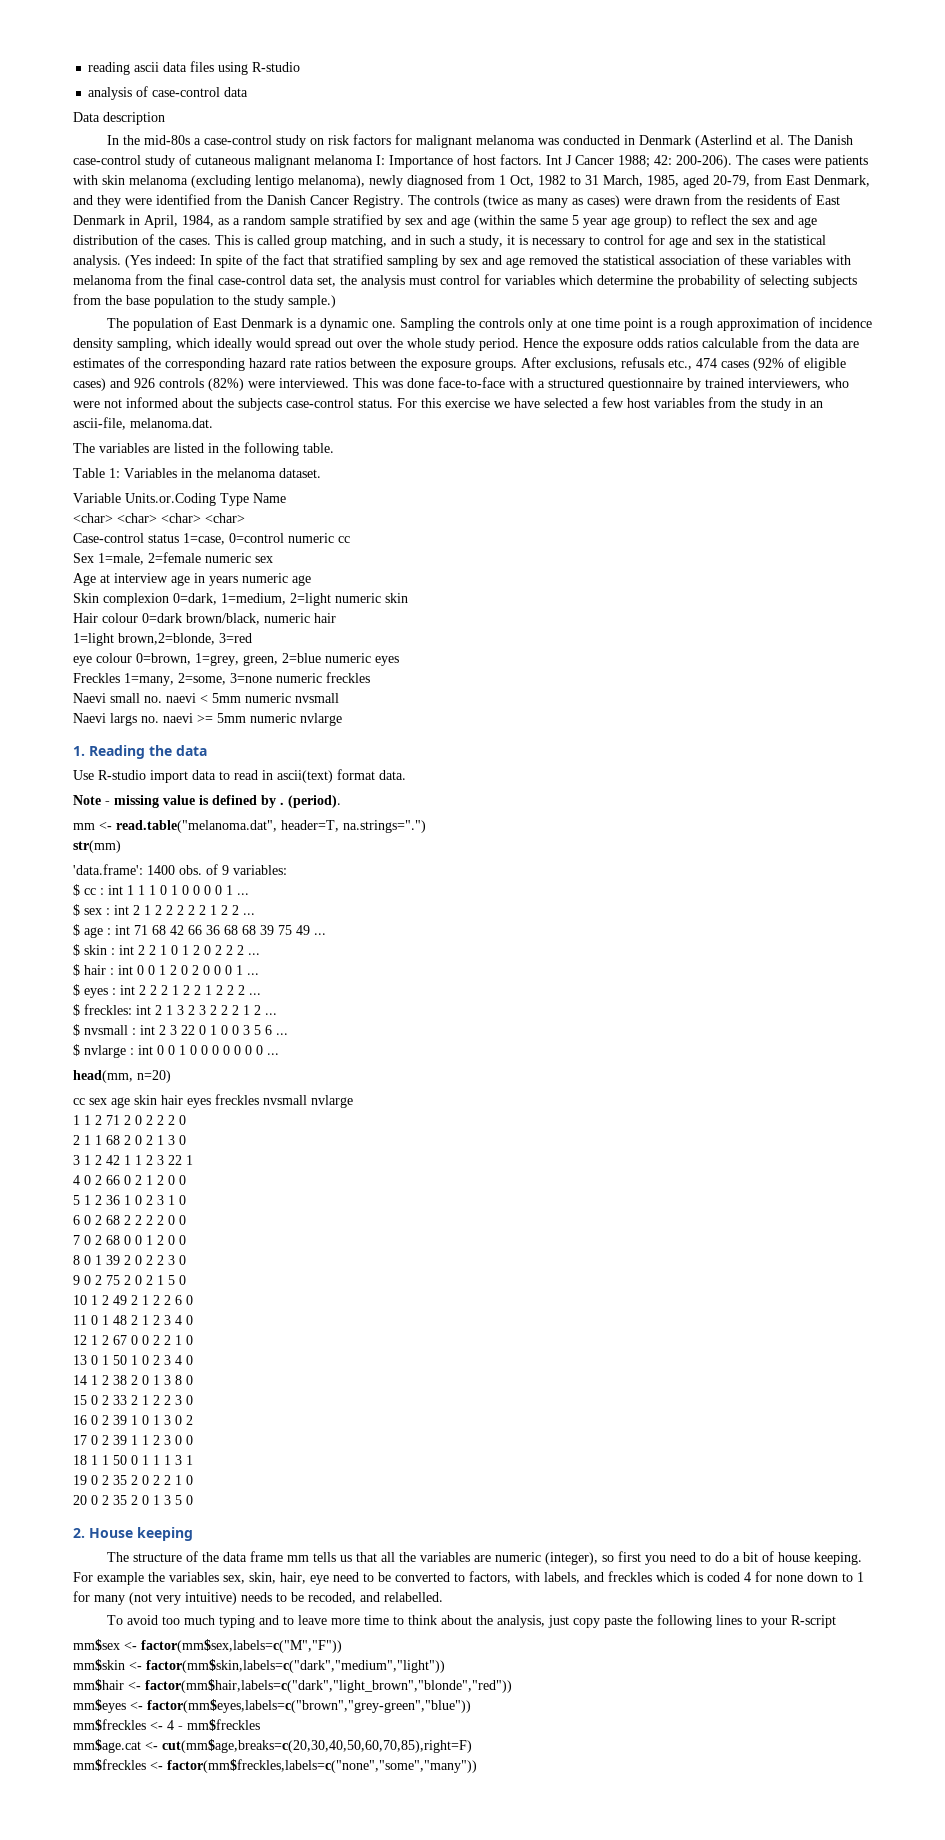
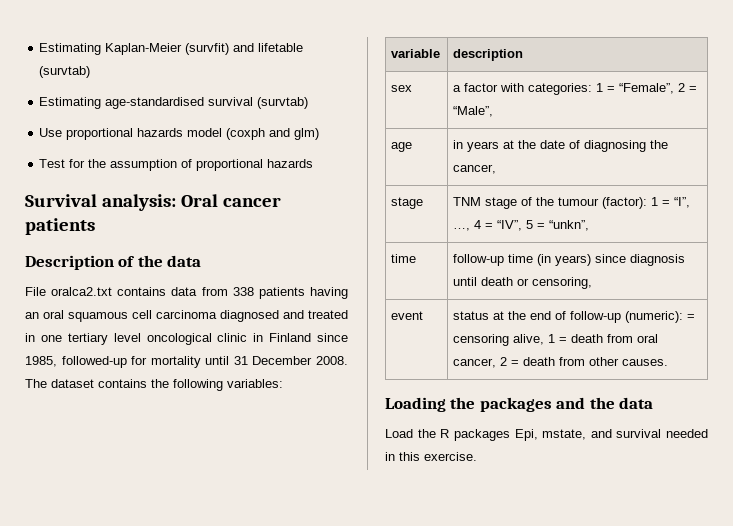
[88,61,301,75] [88,86,249,100] [73,112,165,125] [106,134,853,148] [73,154,868,168] [73,174,870,188] [73,194,840,208] [73,214,817,228] [73,234,826,248] [73,254,851,268] [73,274,857,288] [73,294,336,308] [106,317,872,331] [73,337,859,351] [73,357,846,371] [73,377,849,391] [73,397,823,411] [73,417,213,430] [73,442,334,456] [73,468,321,478] [73,493,286,506] [73,513,245,523] [73,533,350,545] [73,552,273,565] [73,573,311,586] [73,593,408,606] [73,613,336,625] [73,633,252,646] [73,653,399,666] [73,672,370,686] [73,693,339,703] [73,713,342,726] [73,745,207,759] [73,769,406,783] [73,795,341,808] [73,820,426,833] [73,840,121,853] [73,864,287,875] [73,884,249,896] [73,904,255,916] [73,924,326,938] [73,944,260,956] [73,964,259,976] [73,984,261,998] [73,1004,277,1016] [73,1024,288,1036] [73,1044,279,1058] [73,1070,171,1083] [73,1094,353,1108] [73,1115,186,1125] [73,1135,186,1145] [73,1155,193,1165] [73,1175,186,1185] [73,1195,186,1205] [73,1215,186,1225] [73,1235,186,1245] [73,1255,186,1265] [73,1275,186,1285] [73,1295,193,1305] [73,1315,193,1325] [73,1335,193,1345] [73,1355,193,1365] [73,1375,193,1385] [73,1395,193,1405] [73,1415,193,1425] [73,1435,193,1445] [73,1455,193,1465] [73,1475,193,1485] [73,1495,193,1505] [73,1527,193,1541] [106,1551,862,1565] [73,1571,864,1585] [73,1591,443,1605] [106,1614,836,1628] [73,1639,342,1653] [73,1659,445,1673] [73,1679,512,1693] [73,1699,471,1713] [73,1719,260,1731] [73,1739,472,1753] [73,1759,477,1773] reading ascii data files using R-studio // analysis of case-control data // Data description // In the mid-80s a case-control study on risk factors for malignant melanoma was conducted in Denmark (Asterlind et al. The Danish case-control study of cutaneous malignant melanoma I: Importance of host factors. Int J Cancer 1988; 42: 200-206). The cases were patients with skin melanoma (excluding lentigo melanoma), newly diagnosed from 1 Oct, 1982 to 31 March, 1985, aged 20-79, from East Denmark, and they were identified from the Danish Cancer Registry. The controls (twice as many as cases) were drawn from the residents of East Denmark in April, 1984, as a random sample stratified by sex and age (within the same 5 year age group) to reflect the sex and age distribution of the cases. This is called group matching, and in such a study, it is necessary to control for age and sex in the statistical analysis. (Yes indeed: In spite of the fact that stratified sampling by sex and age removed the statistical association of these variables with melanoma from the final case-control data set, the analysis must control for variables which determine the probability of selecting subjects from the base population to the study sample.) // The population of East Denmark is a dynamic one. Sampling the controls only at one time point is a rough approximation of incidence density sampling, which ideally would spread out over the whole study period. Hence the exposure odds ratios calculable from the data are estimates of the corresponding hazard rate ratios between the exposure groups. After exclusions, refusals etc., 474 cases (92% of eligible cases) and 926 controls (82%) were interviewed. This was done face-to-face with a structured questionnaire by trained interviewers, who were not informed about the subjects case-control status. For this exercise we have selected a few host variables from the study in an ascii-file, melanoma.dat. // The variables are listed in the following table. // Table 1: Variables in the melanoma dataset. // Variable Units.or.Coding Type Name // <char> <char> <char> <char> // Case-control status 1=case, 0=control numeric cc // Sex 1=male, 2=female numeric sex // Age at interview age in years numeric age // Skin complexion 0=dark, 1=medium, 2=light numeric skin // Hair colour 0=dark brown/black, numeric hair // 1=light brown,2=blonde, 3=red // eye colour 0=brown, 1=grey, green, 2=blue numeric eyes // Freckles 1=many, 2=some, 3=none numeric freckles // Naevi small no. naevi < 5mm numeric nvsmall // Naevi largs no. naevi >= 5mm numeric nvlarge // 1. Reading the data // Use R-studio import data to read in ascii(text) format data. // Note - missing value is defined by . (period). // mm <- read.table("melanoma.dat", header=T, na.strings=".") // str(mm) // 'data.frame': 1400 obs. of 9 variables: // $ cc : int 1 1 1 0 1 0 0 0 0 1 ... // $ sex : int 2 1 2 2 2 2 2 1 2 2 ... // $ age : int 71 68 42 66 36 68 68 39 75 49 ... // $ skin : int 2 2 1 0 1 2 0 2 2 2 ... // $ hair : int 0 0 1 2 0 2 0 0 0 1 ... // $ eyes : int 2 2 2 1 2 2 1 2 2 2 ... // $ freckles: int 2 1 3 2 3 2 2 2 1 2 ... // $ nvsmall : int 2 3 22 0 1 0 0 3 5 6 ... // $ nvlarge : int 0 0 1 0 0 0 0 0 0 0 ... // head(mm, n=20) // cc sex age skin hair eyes freckles nvsmall nvlarge // 1 1 2 71 2 0 2 2 2 0 // 2 1 1 68 2 0 2 1 3 0 // 3 1 2 42 1 1 2 3 22 1 // 4 0 2 66 0 2 1 2 0 0 // 5 1 2 36 1 0 2 3 1 0 // 6 0 2 68 2 2 2 2 0 0 // 7 0 2 68 0 0 1 2 0 0 // 8 0 1 39 2 0 2 2 3 0 // 9 0 2 75 2 0 2 1 5 0 // 10 1 2 49 2 1 2 2 6 0 // 11 0 1 48 2 1 2 3 4 0 // 12 1 2 67 0 0 2 2 1 0 // 13 0 1 50 1 0 2 3 4 0 // 14 1 2 38 2 0 1 3 8 0 // 15 0 2 33 2 1 2 2 3 0 // 16 0 2 39 1 0 1 3 0 2 // 17 0 2 39 1 1 2 3 0 0 // 18 1 1 50 0 1 1 1 3 1 // 19 0 2 35 2 0 2 2 1 0 // 20 0 2 35 2 0 1 3 5 0 // 2. House keeping // The structure of the data frame mm tells us that all the variables are numeric (integer), so first you need to do a bit of house keeping. For example the variables sex, skin, hair, eye need to be converted to factors, with labels, and freckles which is coded 4 for none down to 1 for many (not very intuitive) needs to be recoded, and relabelled. // To avoid too much typing and to leave more time to think about the analysis, just copy paste the following lines to your R-script // mm$sex <- factor(mm$sex,labels=c("M","F")) // mm$skin <- factor(mm$skin,labels=c("dark","medium","light")) // mm$hair <- factor(mm$hair,labels=c("dark","light_brown","blonde","red")) // mm$eyes <- factor(mm$eyes,labels=c("brown","grey-green","blue")) // mm$freckles <- 4 - mm$freckles // mm$age.cat <- cut(mm$age,breaks=c(20,30,40,50,60,70,85),right=F) // mm$freckles <- factor(mm$freckles,labels=c("none","some","many")) -> [39,43,304,55] [39,66,91,78] [39,97,309,109] [39,128,320,140] [39,159,314,171] [25,194,281,211] [25,218,95,235] [25,255,202,270] [25,287,348,299] [25,310,348,322] [25,333,348,345] [25,356,348,368] [25,379,283,391] [391,49,441,58] [453,49,524,61] [391,85,413,92] [453,83,698,95] [453,106,494,117] [391,142,413,152] [453,140,669,152] [453,164,497,174] [391,197,424,209] [453,197,691,209] [453,220,590,231] [391,254,417,263] [453,254,686,266] [453,277,593,289] [391,311,424,320] [453,311,696,323] [453,334,659,346] [453,357,669,368] [385,397,654,412] [385,429,708,441] [385,452,477,461] Estimating Kaplan-Meier (survfit) and lifetable (survtab) // Estimating age-standardised survival (survtab) // Use proportional hazards model (coxph and glm) // Test for the assumption of proportional hazards // Survival analysis: Oral cancer patients // Description of the data // File oralca2.txt contains data from 338 patients having an oral squamous cell carcinoma diagnosed and treated in one tertiary level oncological clinic in Finland since 1985, followed-up for mortality until 31 December 2008. The dataset contains the following variables: // variable | description // sex | a factor with categories: 1 = “Female”, 2 = “Male”, // age | in years at the date of diagnosing the cancer, // stage | TNM stage of the tumour (factor): 1 = “I”, …, 4 = “IV”, 5 = “unkn”, // time | follow-up time (in years) since diagnosis until death or censoring, // event | status at the end of follow-up (numeric): = censoring alive, 1 = death from oral cancer, 2 = death from other causes. // Loading the packages and the data // Load the R packages Epi, mstate, and survival needed in this exercise.

